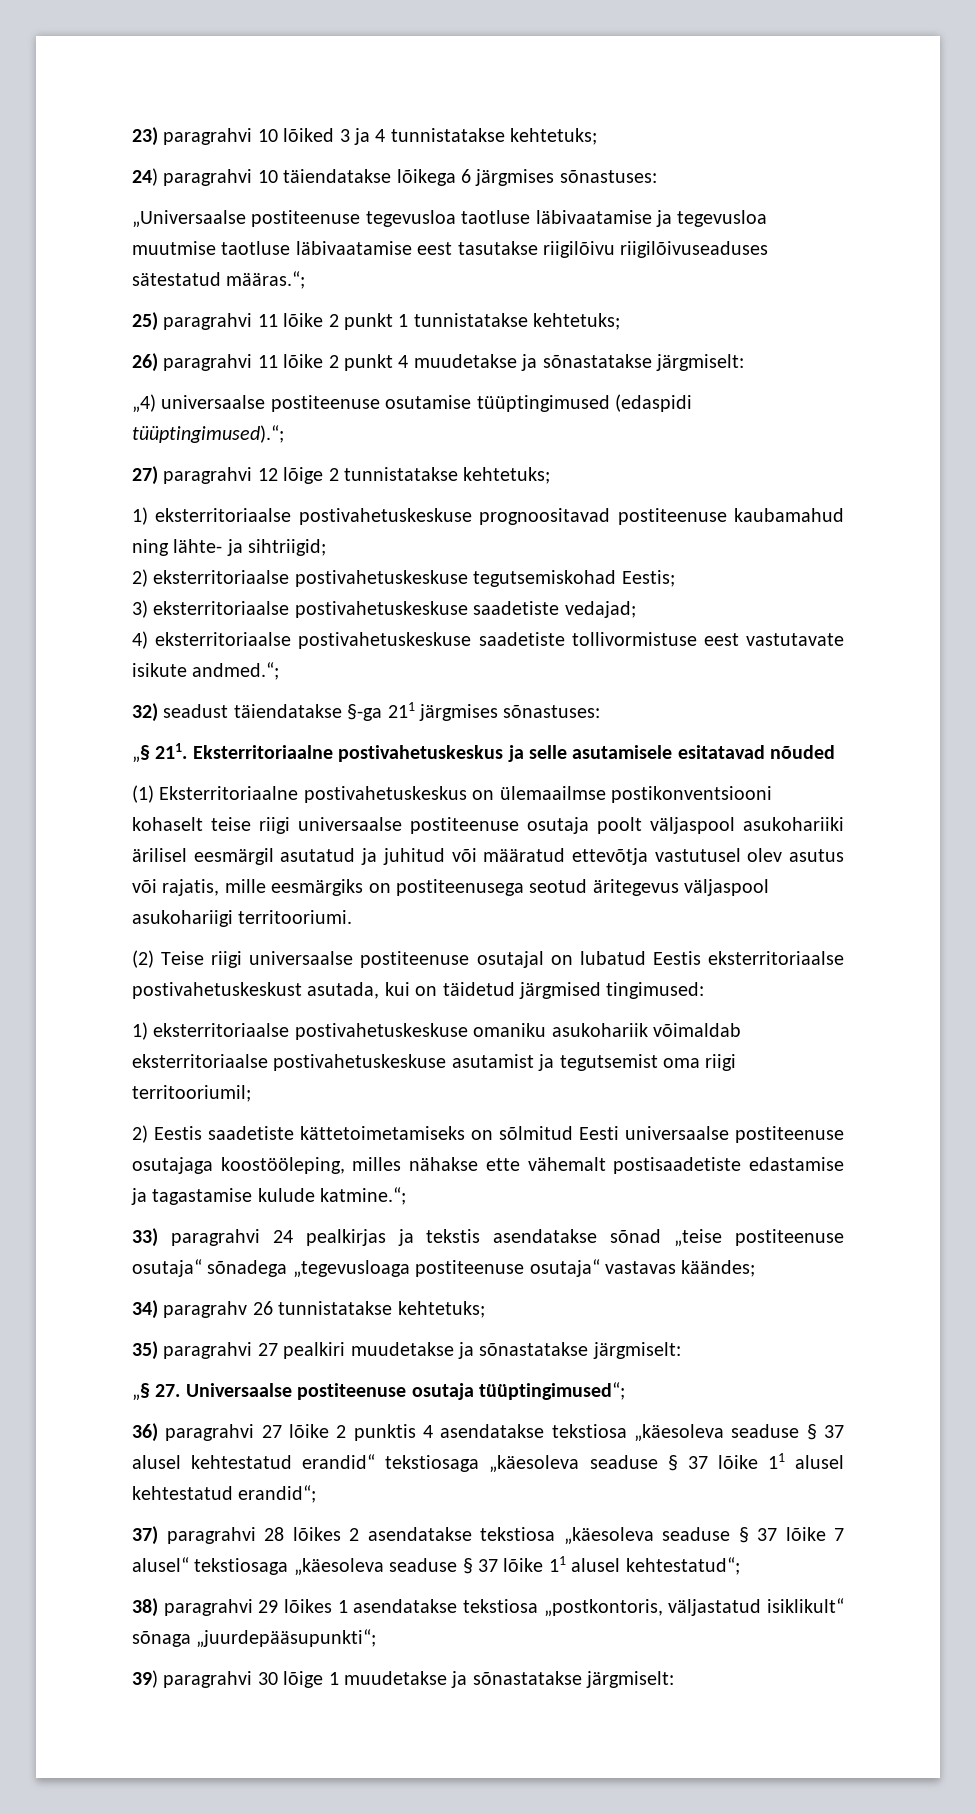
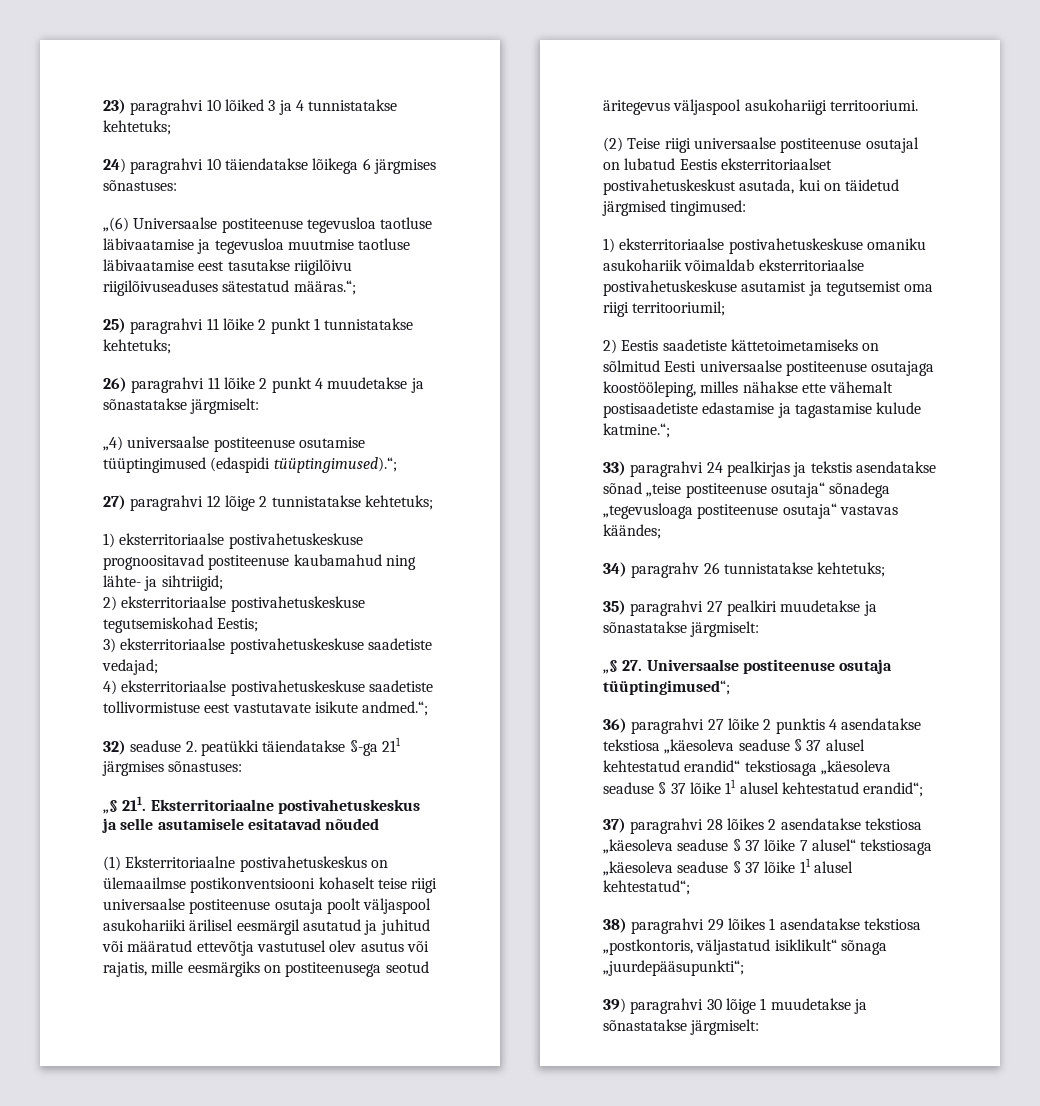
[132,210,246,228] „Universaalse -> [103,217,218,232] „(6) Universaalse
[163,704,229,718] seadust -> [130,740,259,756] seaduse 2. peatükki
[707,951,844,965] eksterritoriaalse -> [720,158,832,170] eksterritoriaalset

